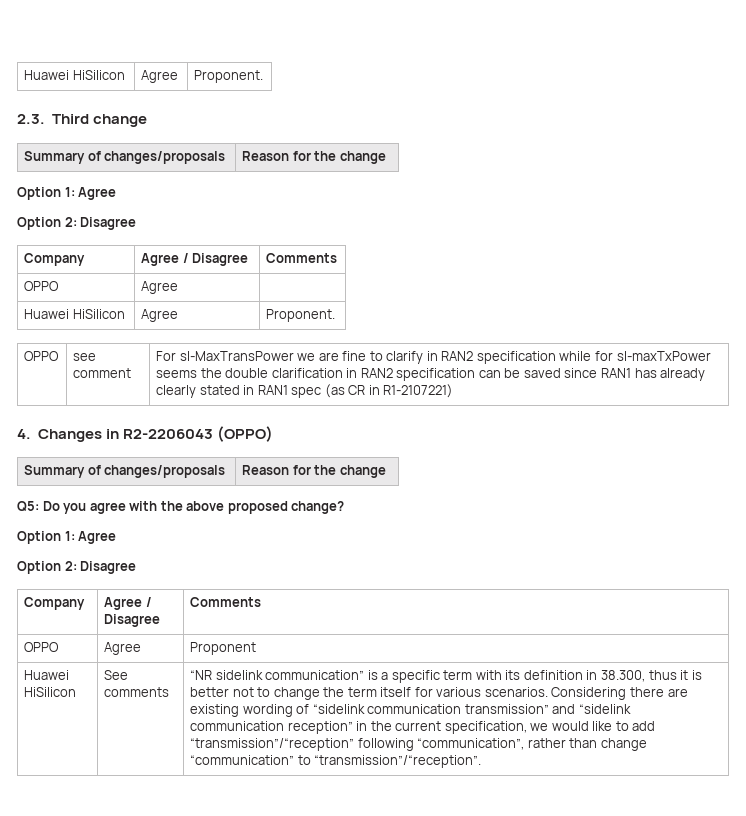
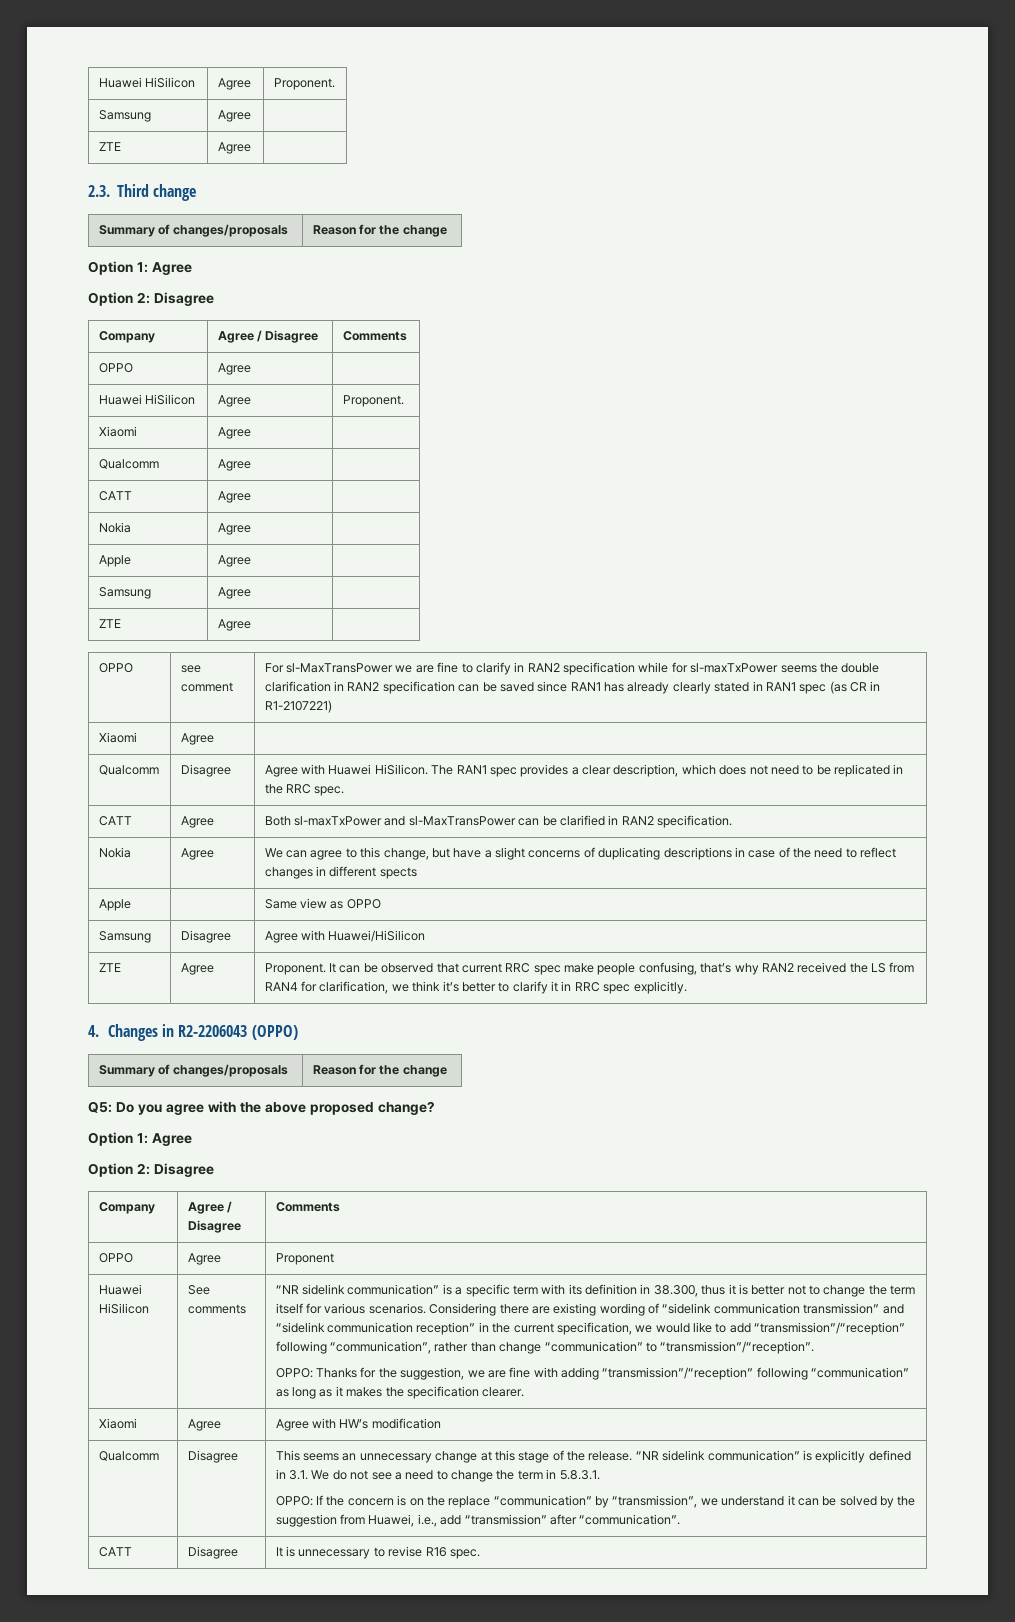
[24,70,125,80] [141,70,179,83] [194,70,264,83] Huawei HiSilicon | Agree | Proponent. -> [98,77,196,88] [217,78,251,90] [273,78,335,90] [98,110,151,122] [217,110,251,122] [98,142,121,151] [217,142,251,154] Huawei HiSilicon | Agree | Proponent. // Samsung | Agree | // ZTE | Agree |
(336, 315) none -> [98,426,137,437] [217,427,251,439] [98,459,159,469] [217,459,251,471] [98,491,132,501] [217,491,251,503] [98,522,131,533] [217,523,251,535] [98,555,131,567] [217,555,251,567] [98,587,151,599] [217,587,251,599] [98,619,121,628] [217,619,251,631] // Xiaomi | Agree | // Qualcomm | Agree | // CATT | Agree | // Nokia | Agree | // Apple | Agree | // Samsung | Agree | // ZTE | Agree |
(454, 391) none -> [98,732,137,743] [180,733,214,745] [98,765,159,775] [180,764,231,777] [264,764,904,777] [264,784,345,796] [98,816,132,826] [180,816,214,828] [264,815,733,828] [98,847,131,858] [180,848,214,860] [264,847,897,860] [264,866,417,879] [98,899,131,911] [264,898,381,909] [98,931,151,943] [180,930,231,943] [264,930,426,943] [98,963,121,972] [180,963,214,975] [264,962,915,975] [264,981,687,994] // Xiaomi | Agree | // Qualcomm | Disagree | Agree with Huawei HiSilicon. The RAN1 spec provides a clear description, which does not need to be replicated in the RRC spec. // CATT | Agree | Both sl-maxTxPower and sl-MaxTransPower can be clarified in RAN2 specification. // Nokia | Agree | We can agree to this change, but have a slight concerns of duplicating descriptions in case of the need to reflect changes in different spects // Apple | | Same view as OPPO // Samsung | Disagree | Agree with Huawei/HiSilicon // ZTE | Agree | Proponent. It can be observed that current RRC spec make people confusing, that’s why RAN2 received the LS from RAN4 for clarification, we think it’s better to clarify it in RRC spec explicitly.
(482, 761) none -> [275,1367,910,1380] [275,1386,525,1399] [98,1418,137,1429] [187,1419,221,1431] [275,1418,441,1431] [98,1451,159,1461] [187,1450,238,1463] [275,1450,911,1463] [275,1469,600,1482] [275,1495,916,1508] [275,1514,681,1527] [98,1547,132,1557] [187,1546,238,1559] [275,1546,480,1559] // OPPO: Thanks for the suggestion, we are fine with adding “transmission”/“reception” following “communication” as long as it makes the specification clearer. // Xiaomi | Agree | Agree with HW’s modification // Qualcomm | Disagree | This seems an unnecessary change at this stage of the release. “NR sidelink communication” is explicitly defined in 3.1. We do not see a need to change the term in 5.8.3.1. // OPPO: If the concern is on the replace “communication” by “transmission”, we understand it can be solved by the suggestion from Huawei, i.e., add “transmission” after “communication”. // CATT | Disagree | It is unnecessary to revise R16 spec.

